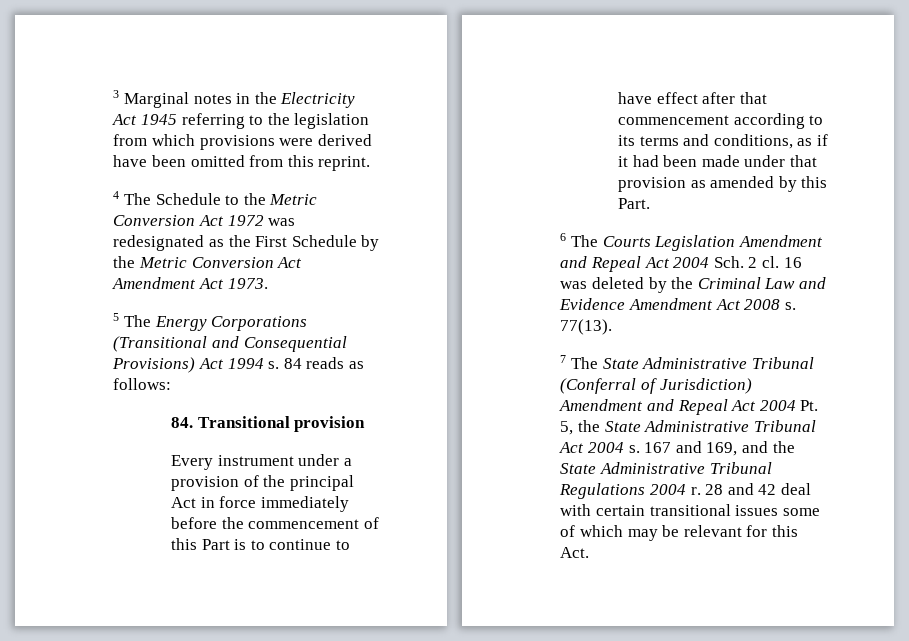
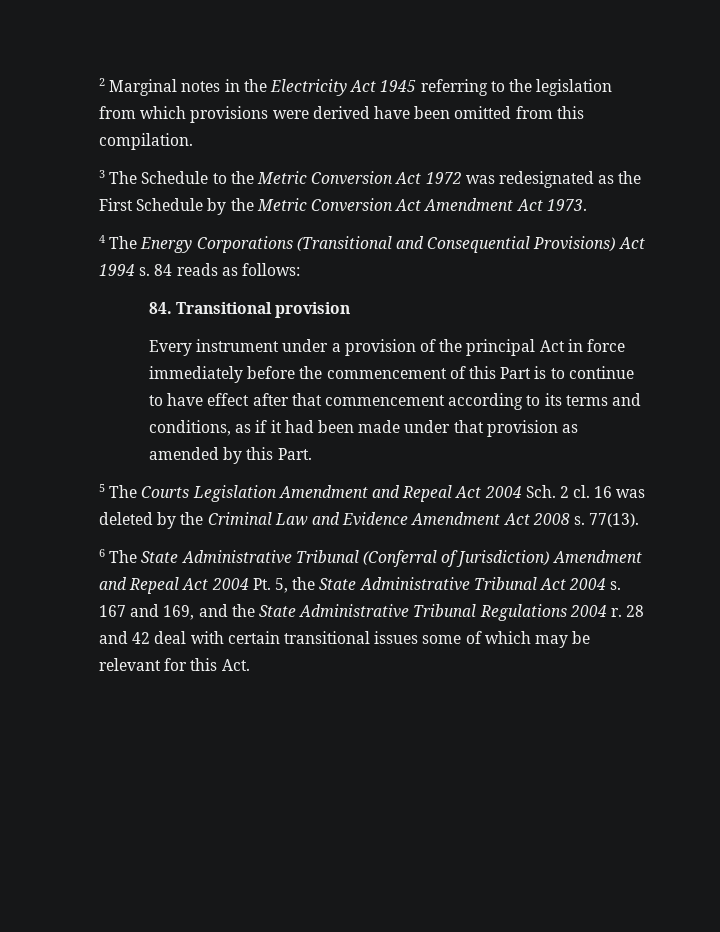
[113,90,120,98] 3 -> [99,78,106,86] 2
[318,156,371,171] [113,191,120,199] reprint. // 4 -> [99,133,194,150] [99,170,106,178] compilation. // 3
[113,313,120,321] 5 -> [99,235,106,243] 4
[560,233,567,241] 6 -> [99,484,106,492] 5
[560,355,567,363] 7 -> [99,549,106,557] 6

